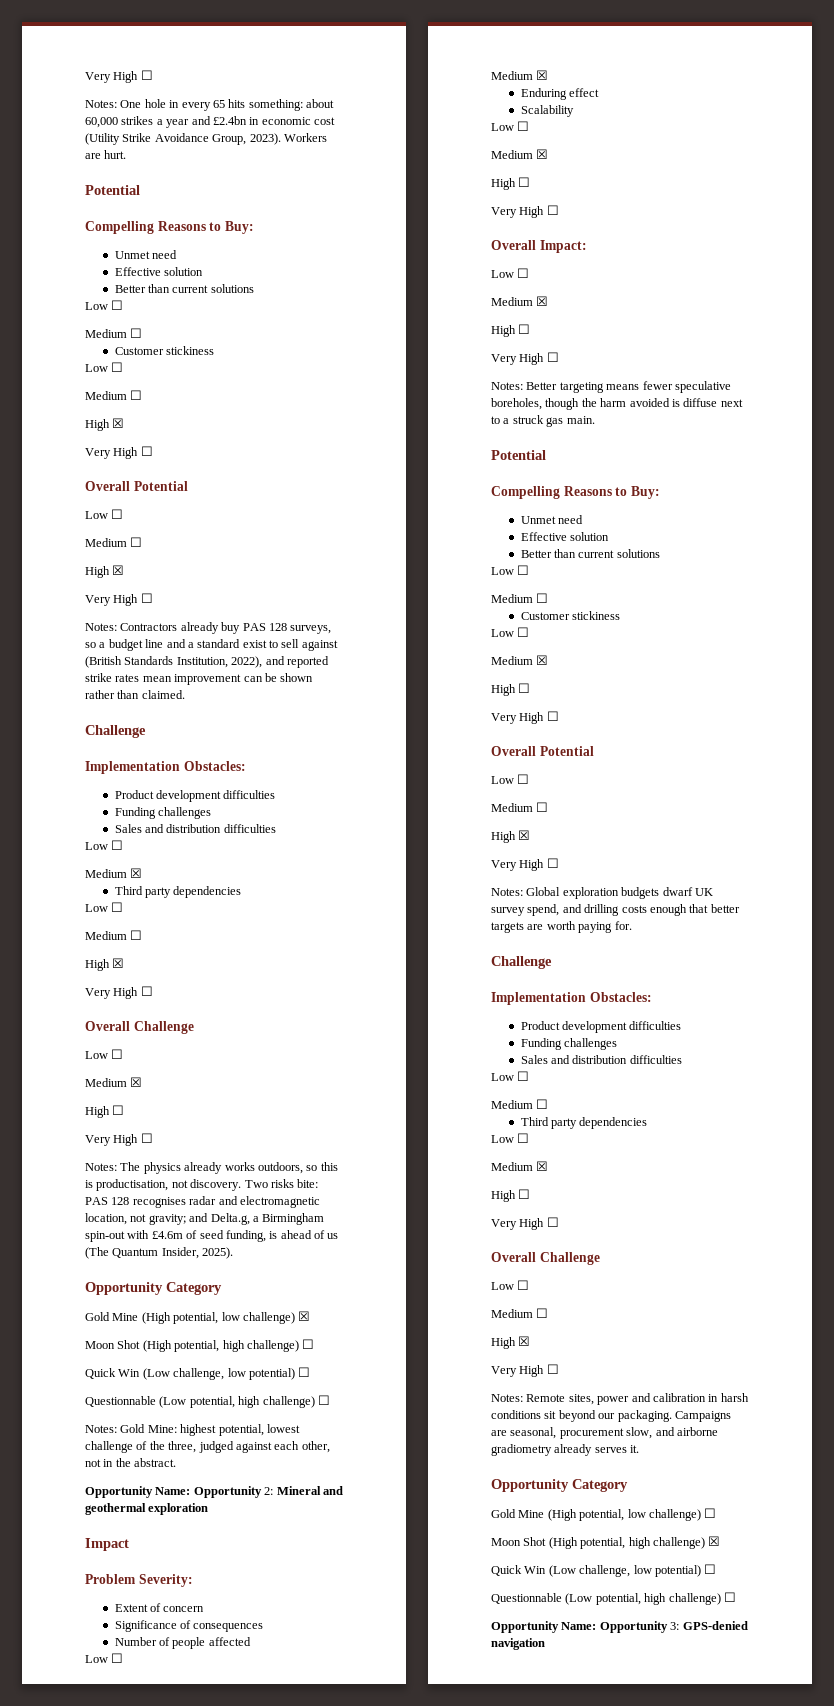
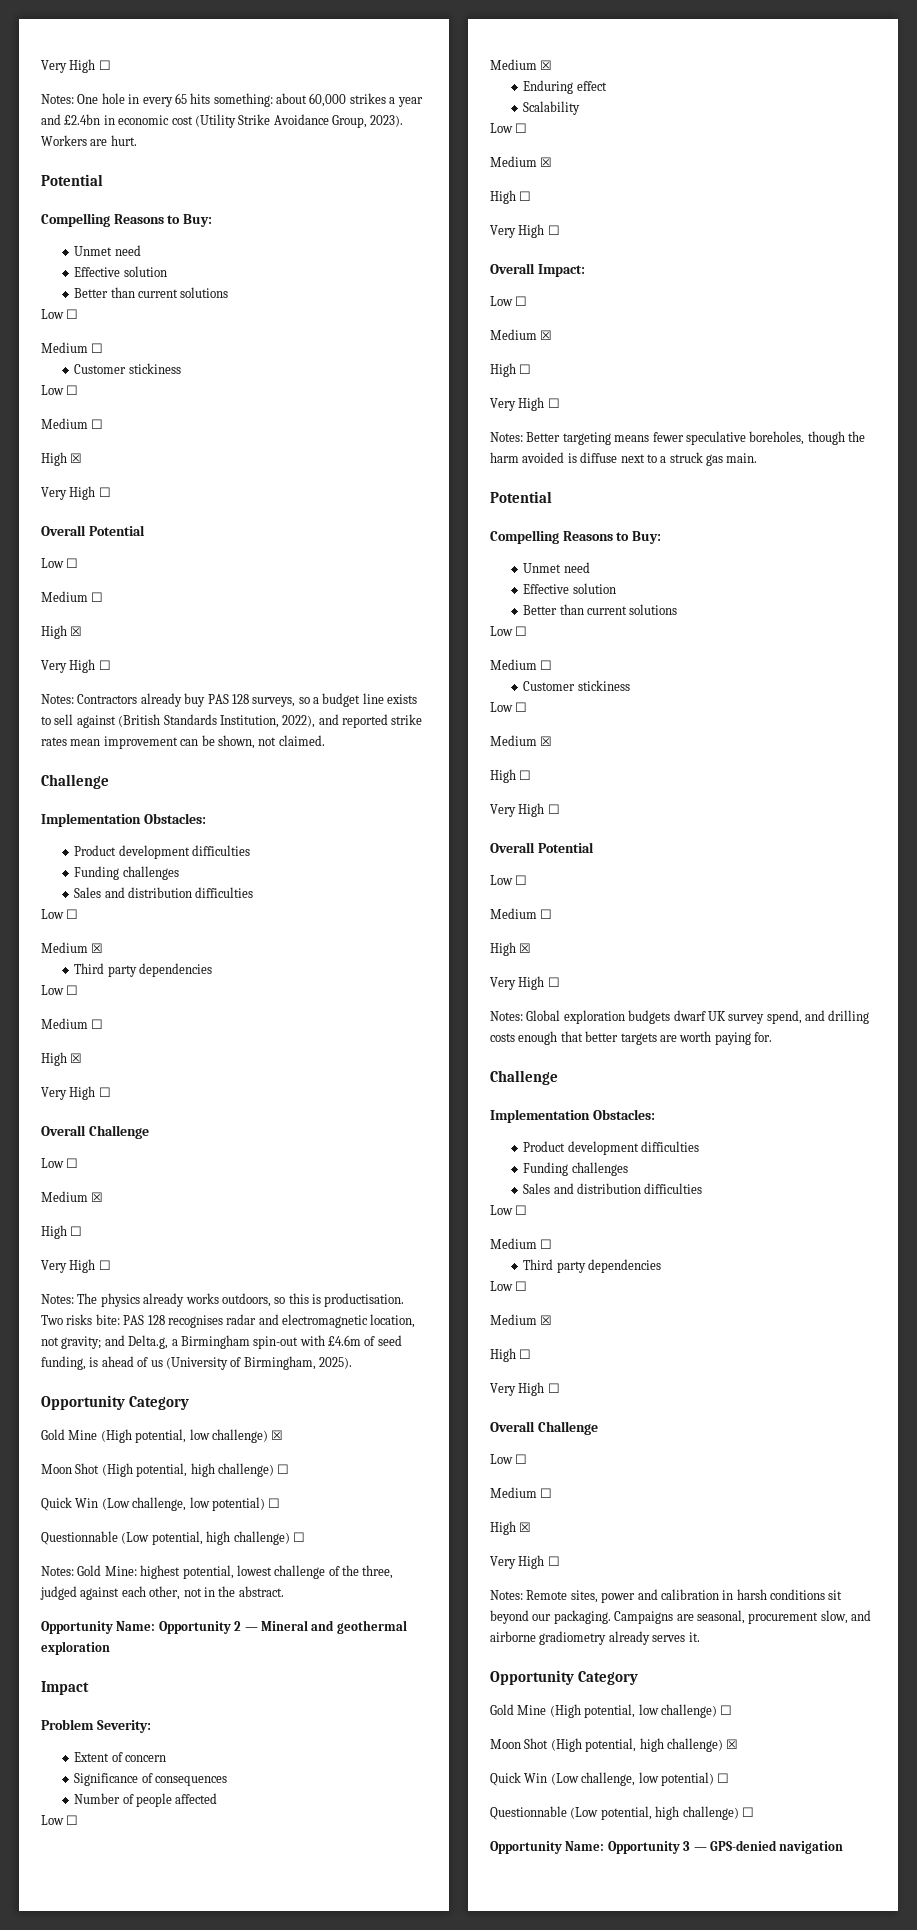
[166,639,267,648] and a standard exist -> [387,694,418,704] exists
[280,673,314,682] [85,690,140,699] shown rather than -> [217,735,277,749] shown, not
[96,1179,242,1191] productisation, not discovery. -> [324,1293,405,1307] productisation.
[85,1247,199,1259] (The Quantum Insider, -> [165,1356,316,1370] (University of Birmingham,
[264,1487,274,1495] 2: -> [234,1621,258,1631] 2 —
[670,1622,680,1630] 3: -> [683,1841,707,1851] 3 —

